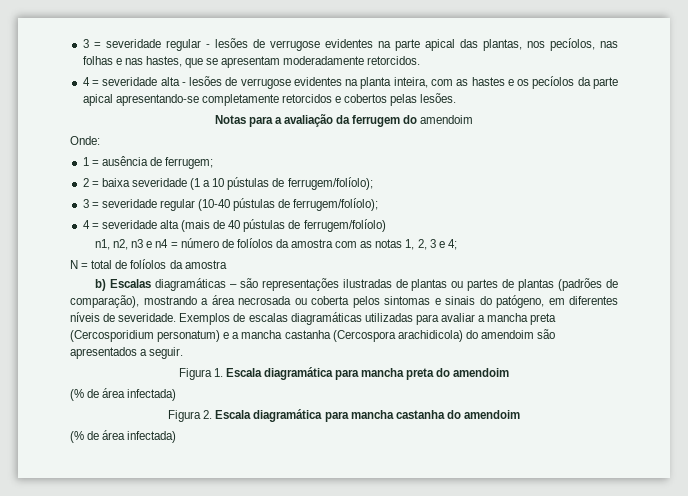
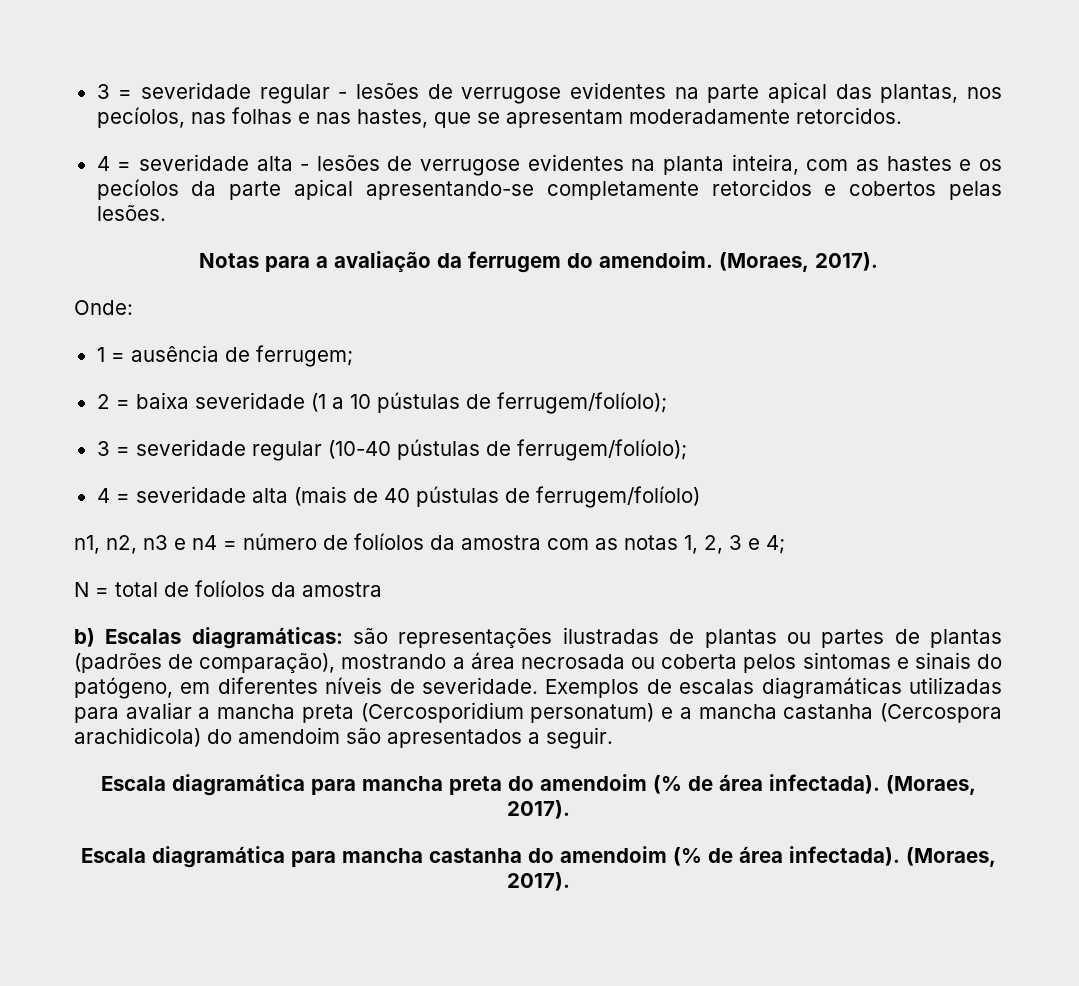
[420,115,474,124] amendoim -> [598,251,878,272] amendoim. (Moraes, 2017).
[154,278,237,291] diagramáticas – -> [191,627,343,649] diagramáticas:
[178,368,223,380] Figura 1. -> (613, 738) none
[70,388,177,401] [168,410,213,422] // (% de área infectada) // Figura 2. -> [652,774,976,795] [506,800,570,819] (% de área infectada). (Moraes, 2017). //
[70,430,177,443] // (% de área infectada) -> [672,846,996,867] [506,872,570,891] (% de área infectada). (Moraes, 2017).

